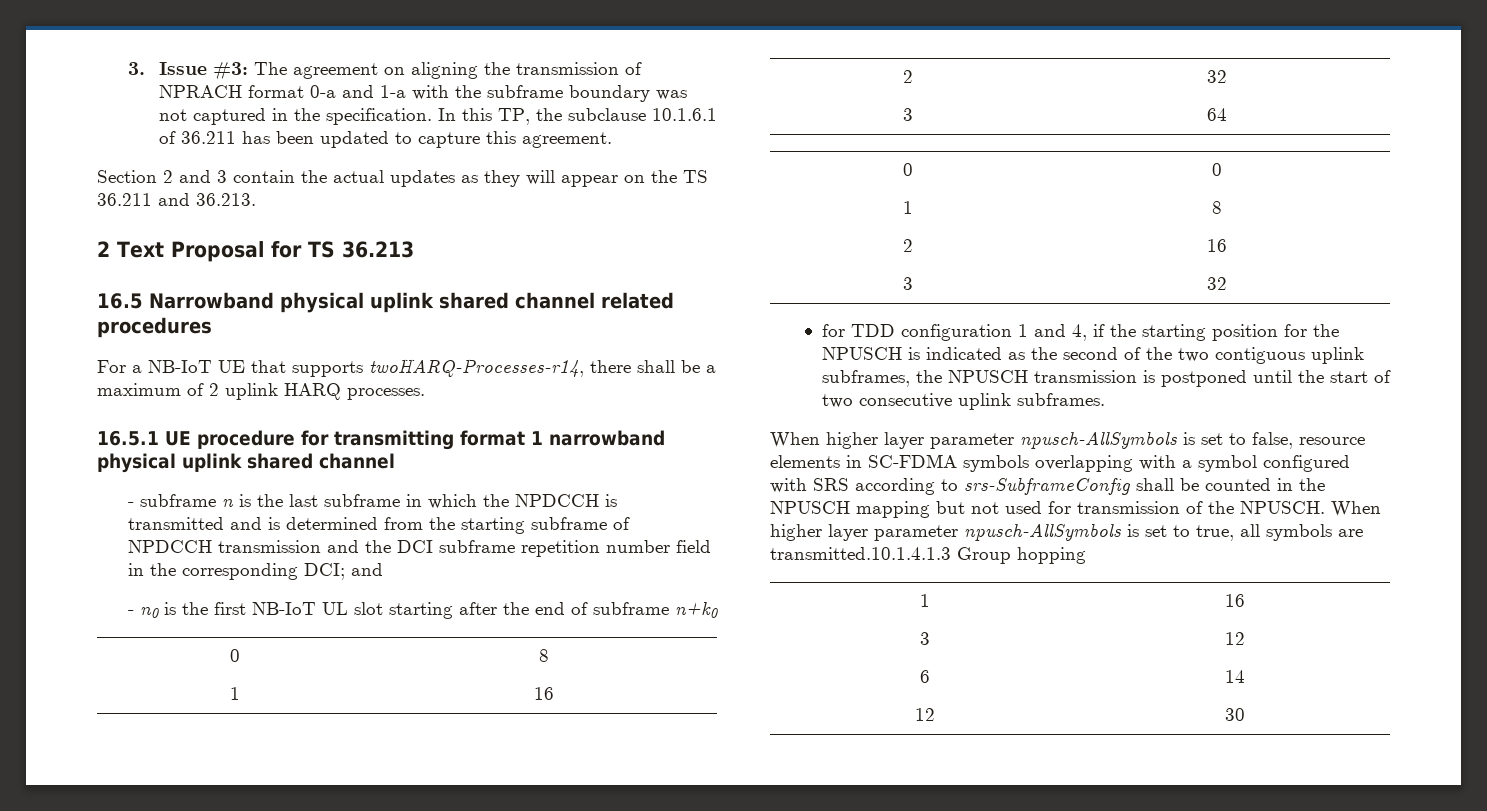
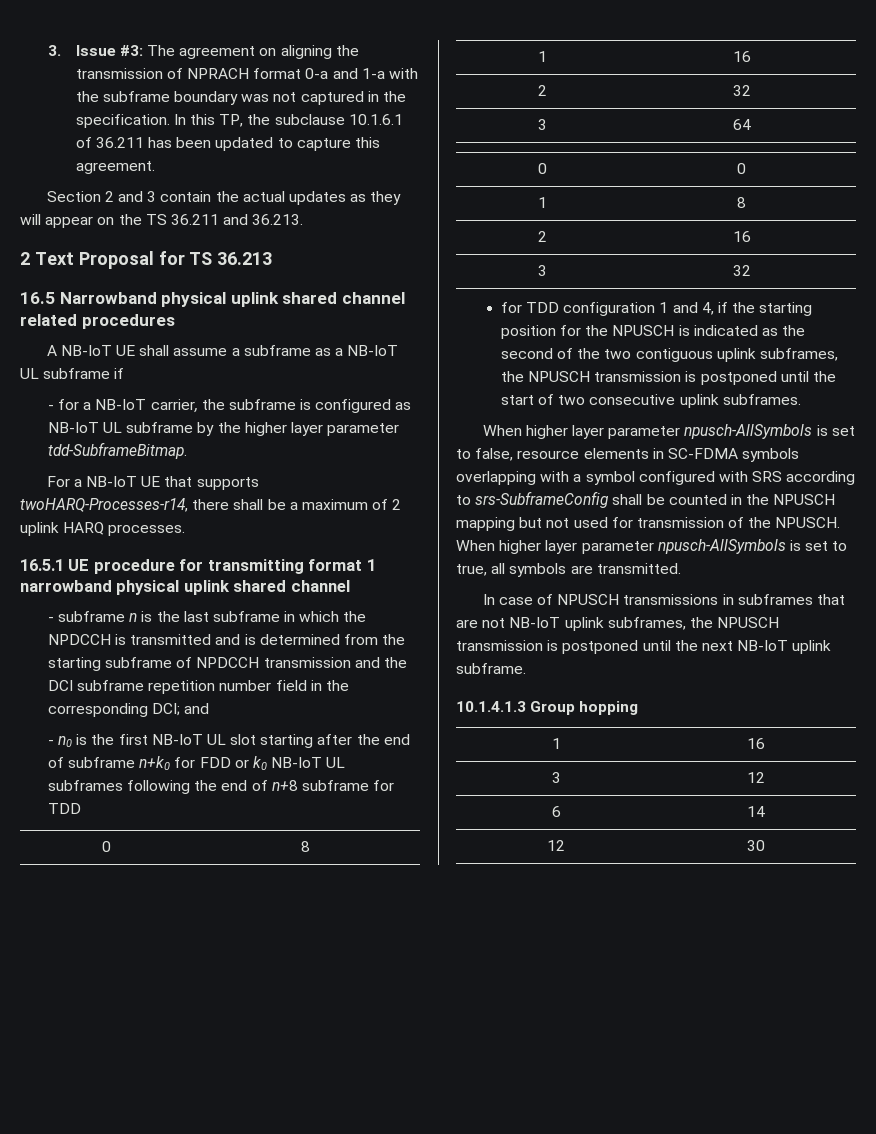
(212, 327) none -> [46,345,399,356] [20,368,125,379] [47,399,412,413] [47,422,400,436] [47,442,187,459] // A NB-IoT UE shall assume a subframe as a NB-IoT UL subframe if // - for a NB-IoT carrier, the subframe is configured as NB-IoT UL subframe by the higher layer parameter tdd-SubframeBitmap.
(718, 610) none -> [174,756,346,770] [47,780,395,794] [47,803,81,814] for FDD or k0 NB-IoT UL subframes following the end of n+8 subframe for TDD
[770,547,951,560] transmitted.10.1.4.1.3 -> [596,563,681,574] [482,594,845,605] [456,617,780,631] [456,640,832,654] [456,663,526,674] [456,701,526,712] transmitted. // In case of NPUSCH transmissions in subframes that are not NB-IoT uplink subframes, the NPUSCH transmission is postponed until the next NB-IoT uplink subframe. // 10.1.4.1.3

